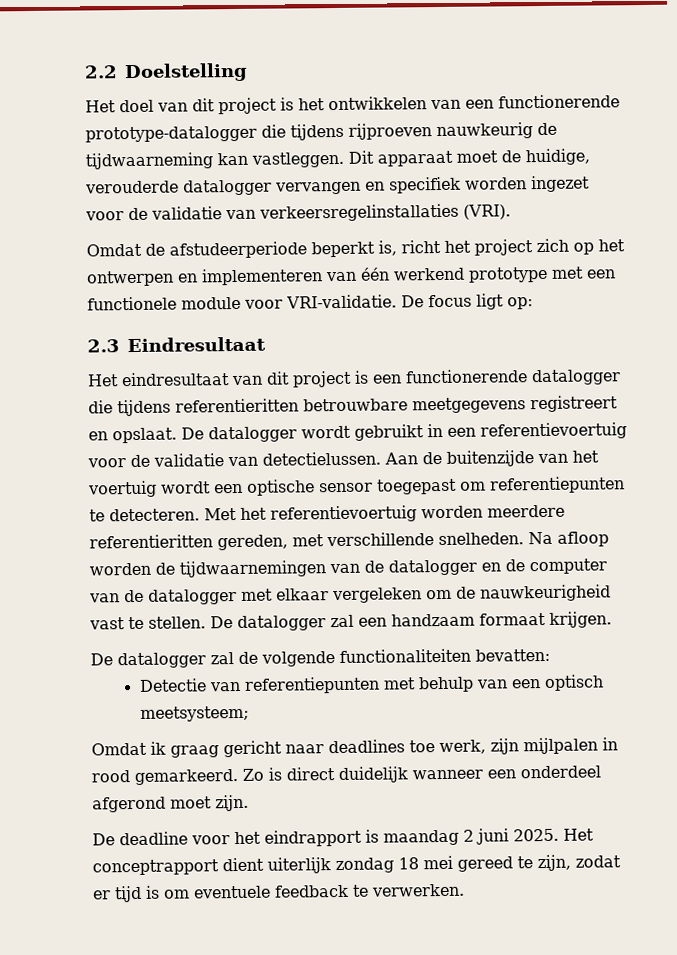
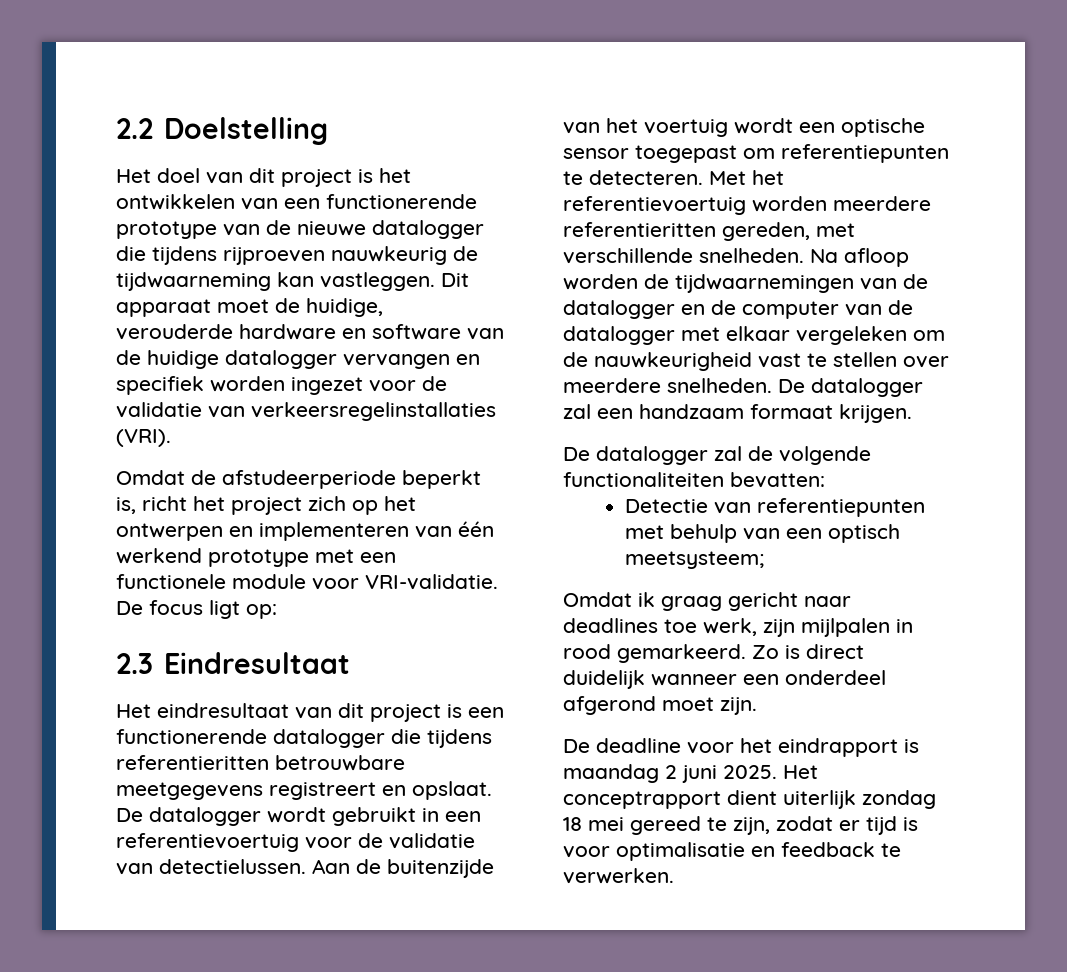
[85,125,257,143] prototype-datalogger -> [116,220,484,239] prototype van de nieuwe datalogger
(179, 187) none -> [239,324,504,340] [116,350,219,369] hardware en software van de huidige
[148,616,206,629] stellen. -> [833,352,949,368] [563,378,772,393] stellen over meerdere snelheden.
[164,885,271,899] om eventuele -> [563,842,775,861] voor optimalisatie en

